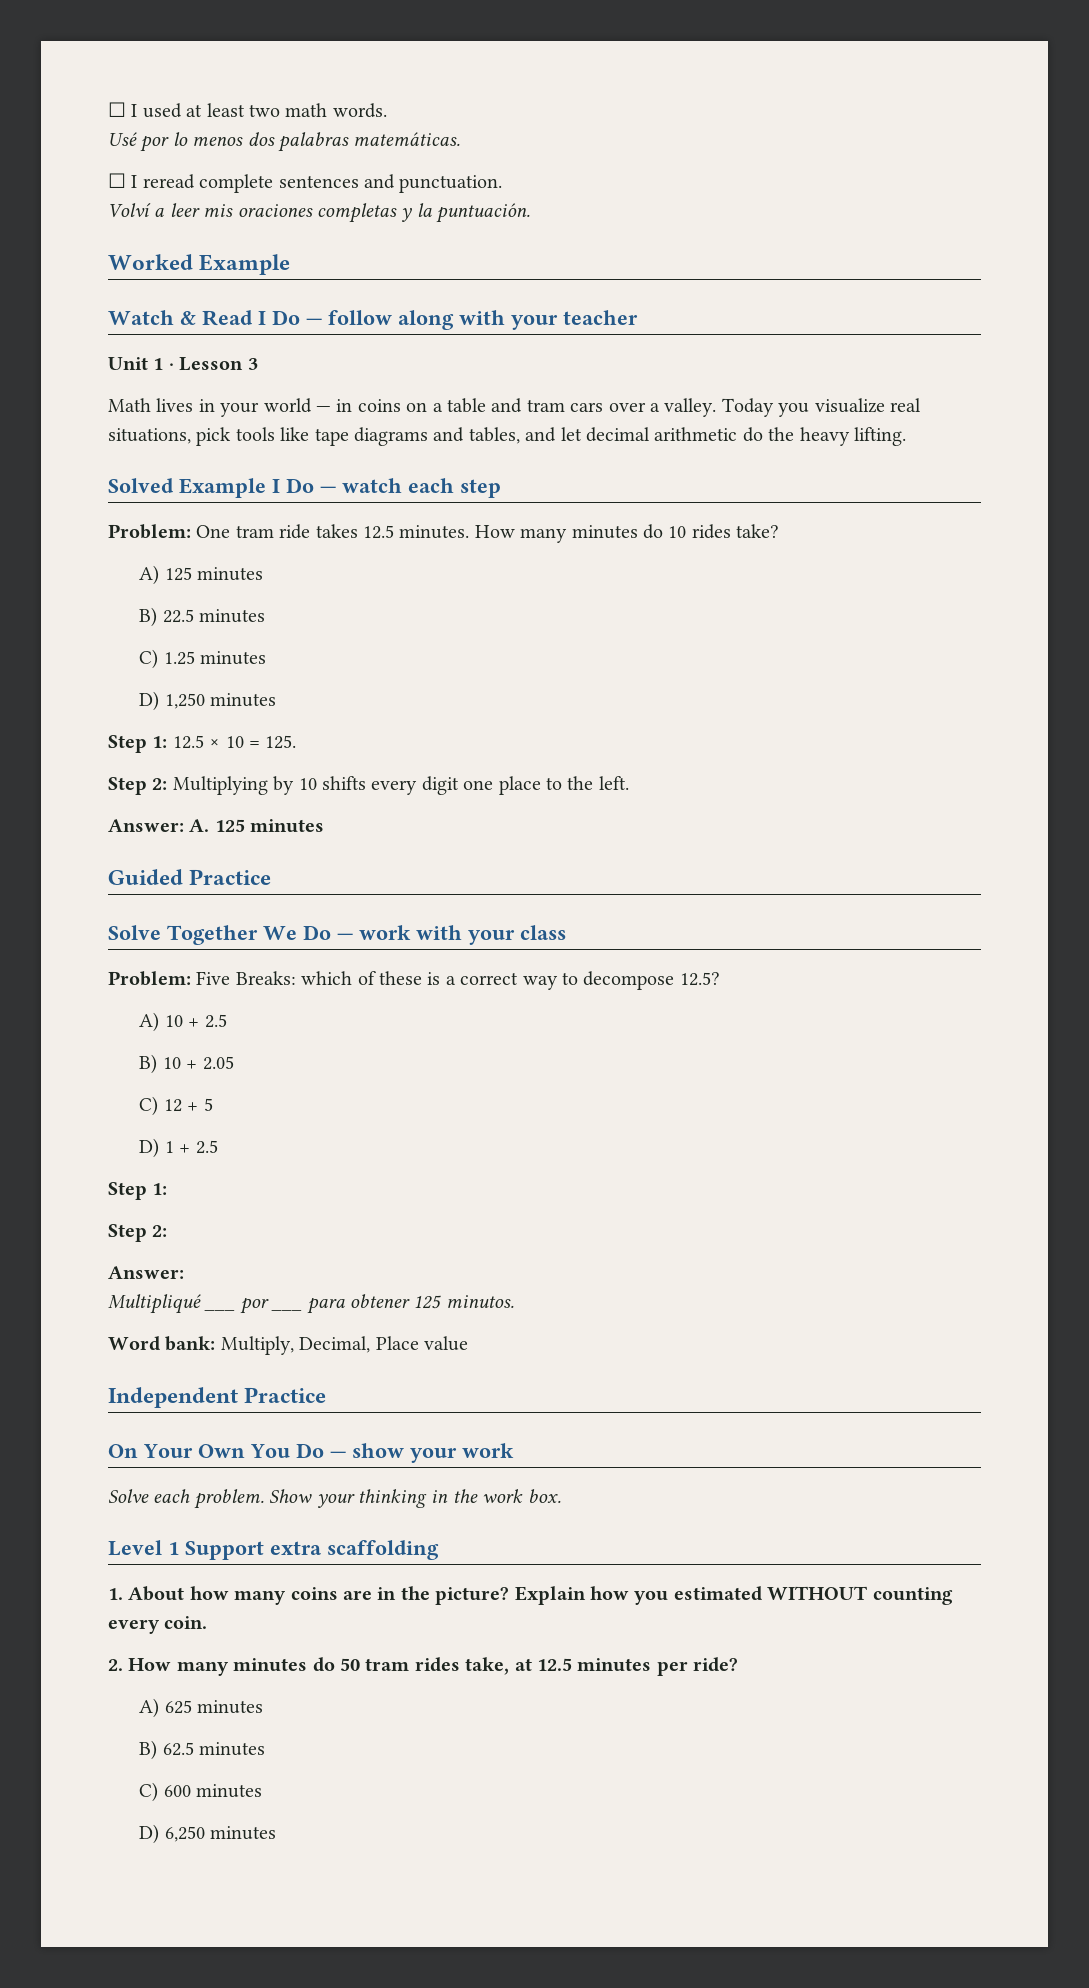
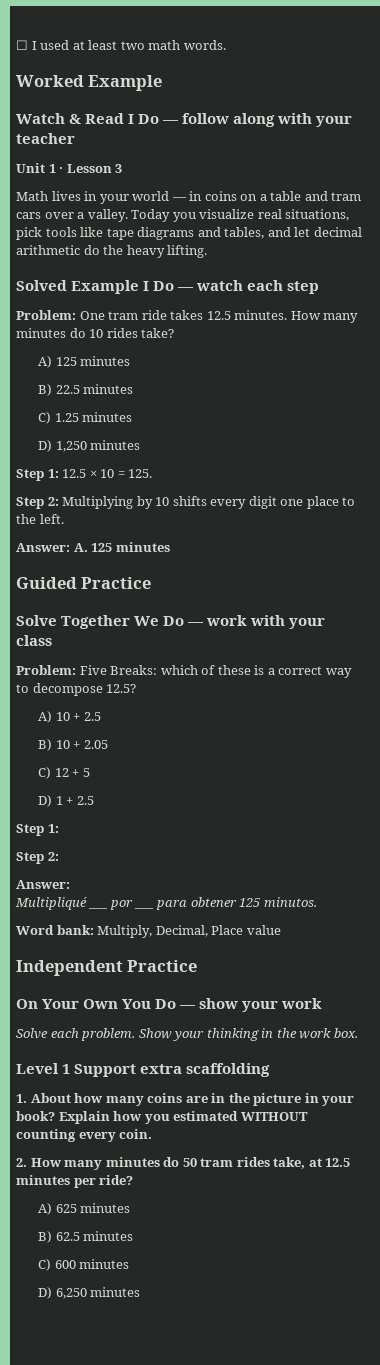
[108,132,461,152] [108,173,503,193] [108,203,531,223] // Usé por lo menos dos palabras matemáticas. // ☐ I reread complete sentences and punctuation. // Volví a leer mis oraciones completas y la puntuación. -> (226, 45) none
[435,1587,510,1605] picture? -> [253,1093,355,1106] [16,1111,55,1121] picture in your book?

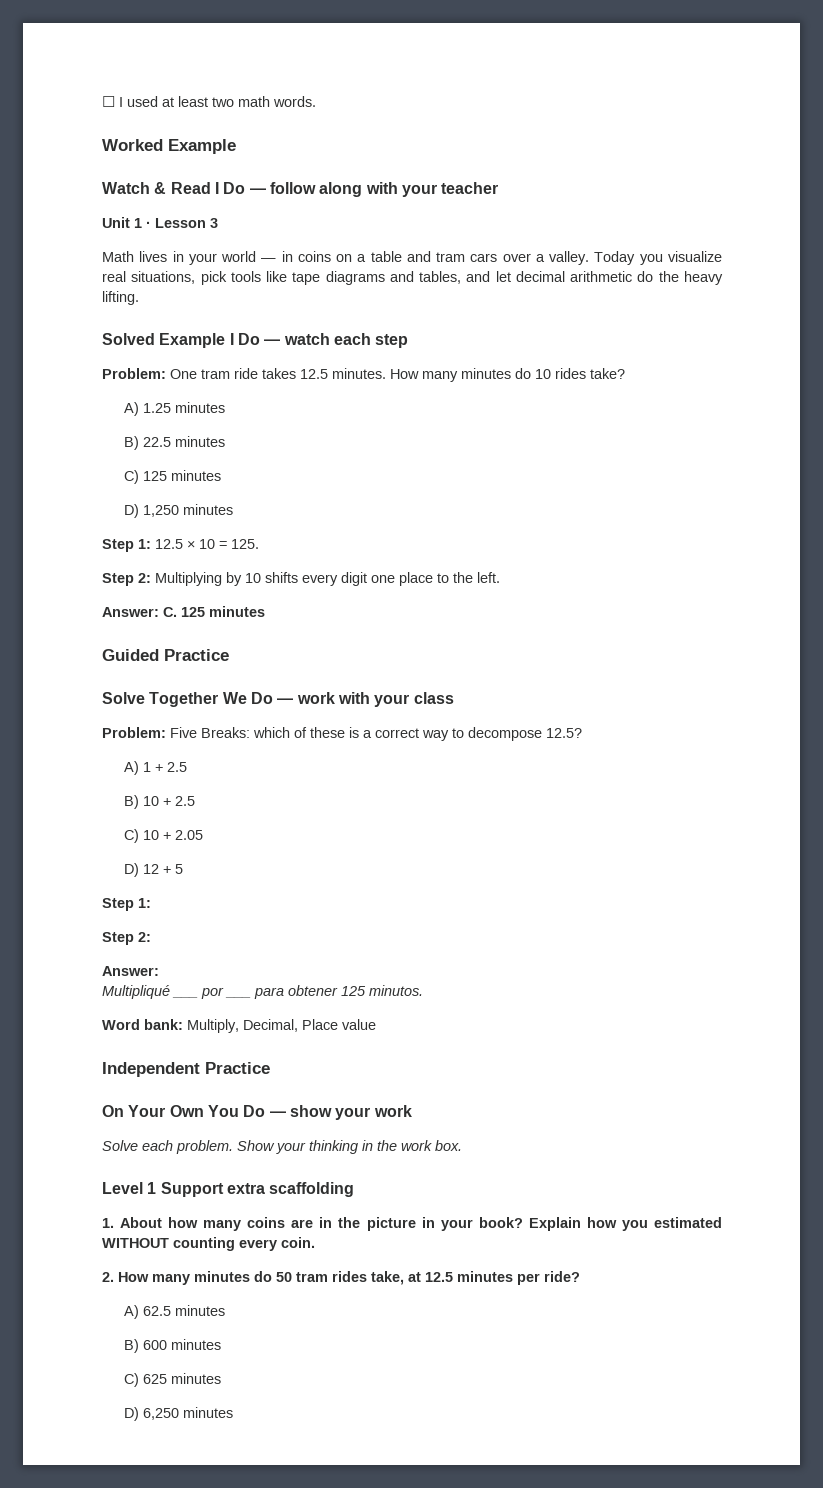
[55,357,77,366] 125 -> [142,403,171,413] 1.25
[54,413,79,422] 1.25 -> [142,471,167,481] 125
[73,543,88,552] A. -> [163,607,177,617] C.
[55,712,70,721] 10 -> [142,762,151,772] 1
(81, 745) none -> [174,796,195,806] [123,829,171,843] 2.5 // C) 10 +
[38,767,52,779] C) -> [123,863,139,877] D)
[38,795,94,807] // D) 1 + 2.5 -> (183, 869) none
[55,1203,131,1213] [38,1231,134,1243] [38,1259,76,1271] 625 minutes // B) 62.5 minutes // C) 600 -> [142,1305,225,1316] [123,1339,221,1353] [123,1373,167,1387] 62.5 minutes // B) 600 minutes // C) 625

